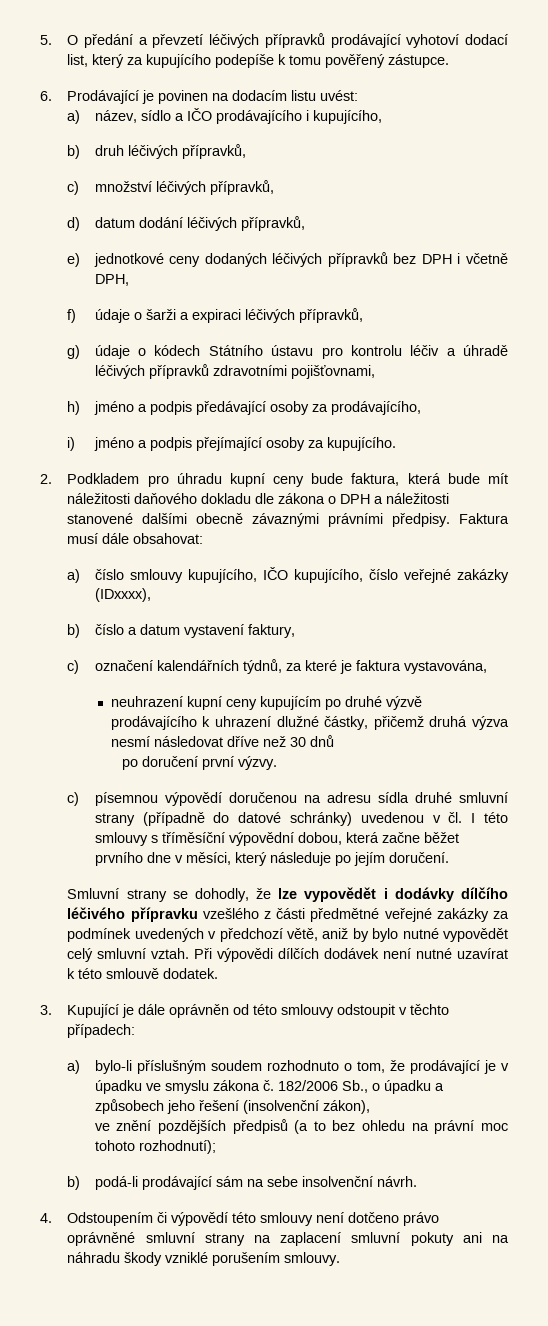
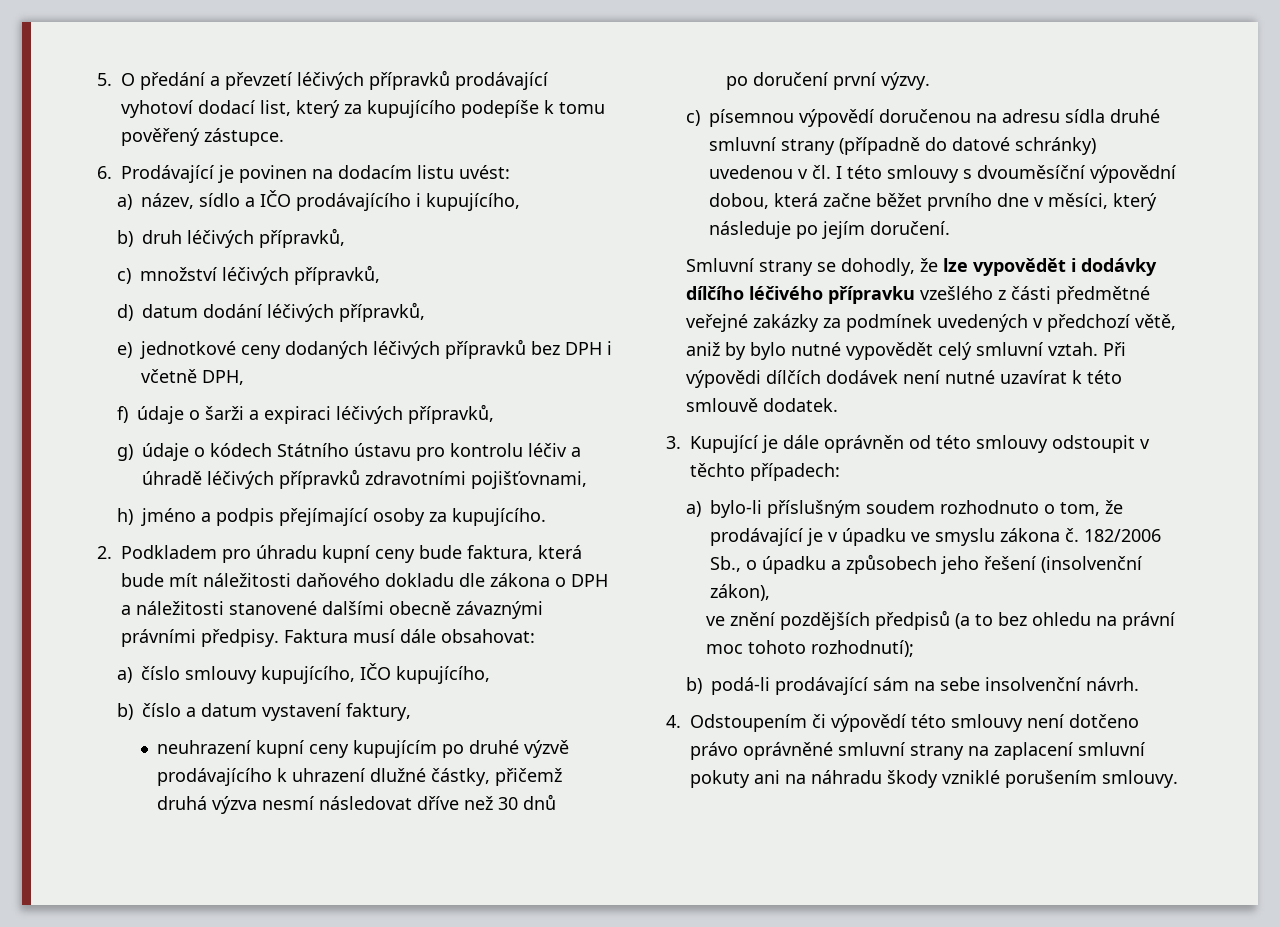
[195,401,421,415] [67,437,192,451] předávající osoby za prodávajícího, // i) jméno a podpis -> (275, 517) none
[368,569,509,583] [94,588,151,602] číslo veřejné zakázky (IDxxxx), -> (491, 675) none
[67,659,487,674] // c) označení kalendářních týdnů, za které je faktura vystavována, -> (412, 712) none
[161,832,225,843] tříměsíční -> [977,165,1086,179] dvouměsíční

